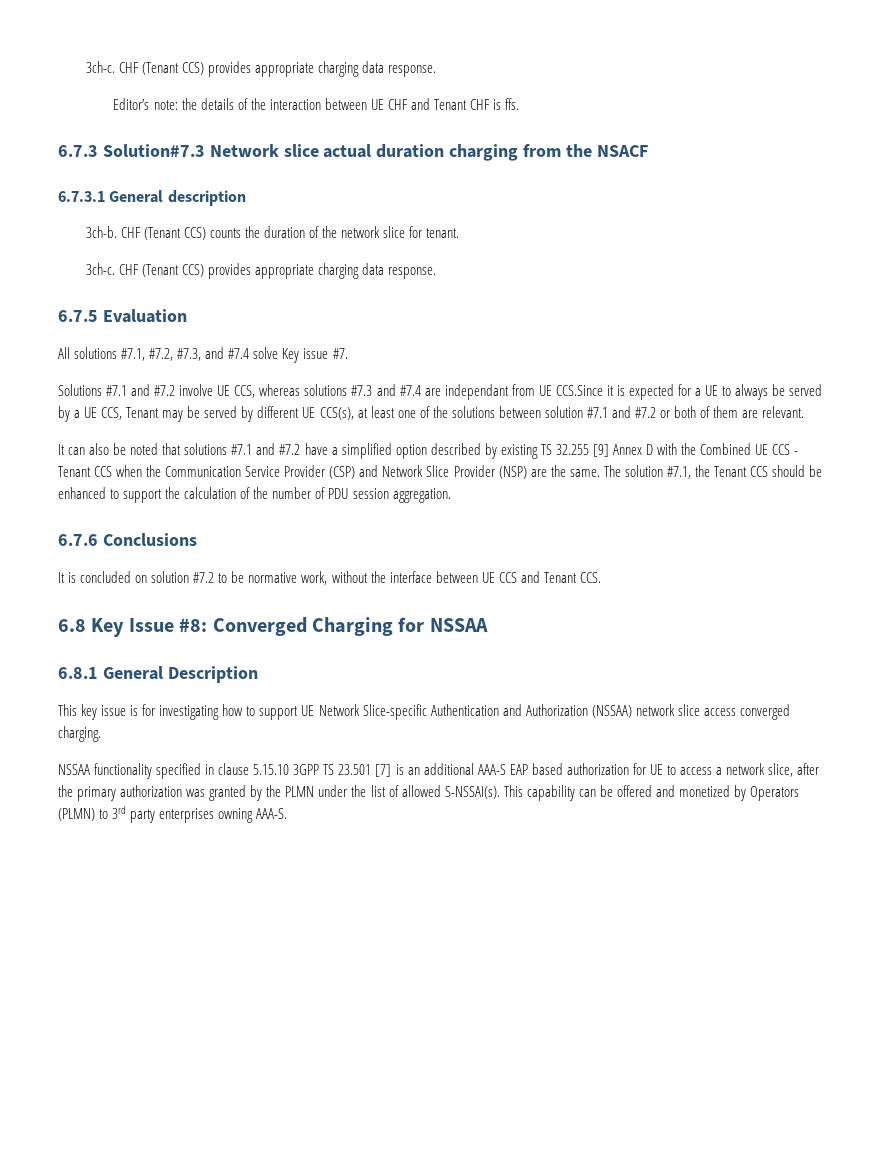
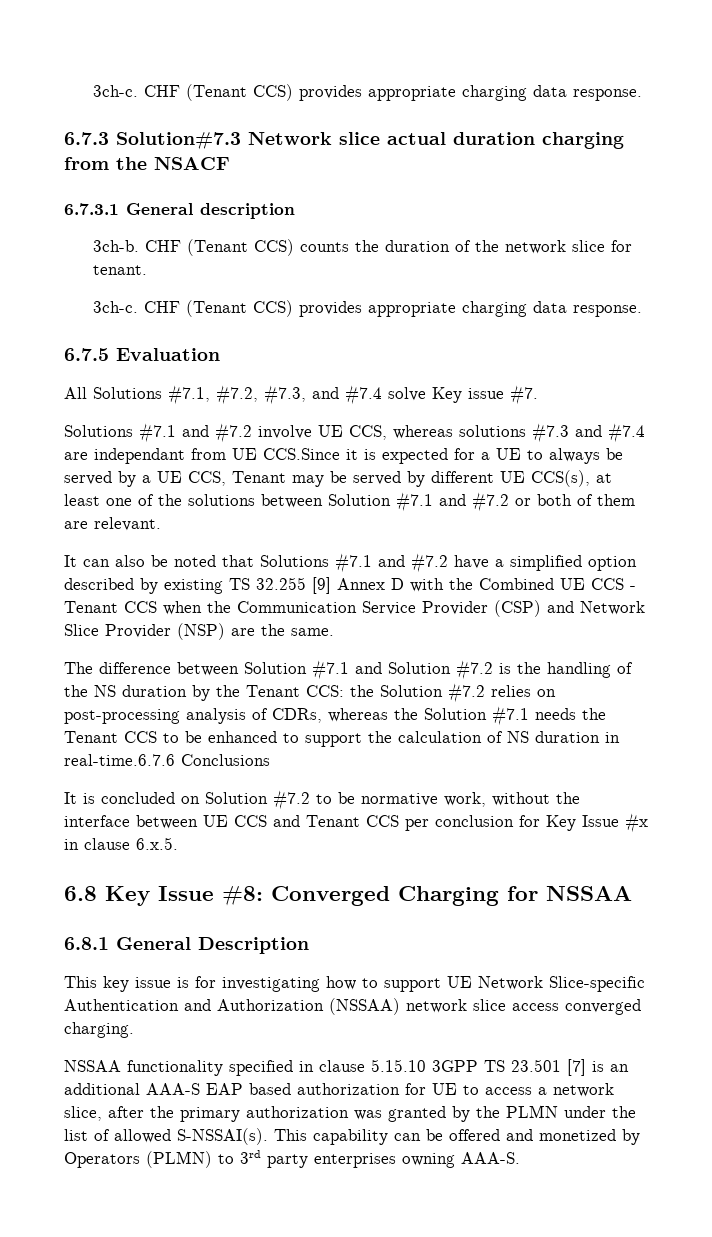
[85,61,437,77] [113,98,520,110] 3ch-c. CHF (Tenant CCS) provides appropriate charging data response. // Editor’s note: the details of the interaction between UE CHF and Tenant CHF is ffs. -> [92,84,642,101] 3ch-c. CHF (Tenant CCS) provides appropriate charging data response.
[74,347,118,359] solutions -> [93,387,162,399] Solutions
[544,406,583,418] solution -> [328,494,391,506] Solution
[184,443,228,455] solutions -> [260,555,329,567] Solutions
[603,465,691,479] The solution #7.1, -> [64,660,633,680] [64,683,556,703] [64,706,576,726] // The difference between Solution #7.1 and Solution #7.2 is the handling of the NS duration by the Tenant CCS: the Solution #7.2 relies on post-processing analysis of CDRs, whereas the Solution #7.1 needs
[772,465,806,477] should -> [163,733,179,743] to
[253,487,451,503] [58,534,98,546] the number of PDU session aggregation. // 6.7.6 -> [507,731,620,743] [64,754,175,766] NS duration in real-time.6.7.6
[151,571,190,583] solution -> [205,792,268,804] Solution
[579,572,601,583] CCS. -> [366,813,648,833] [64,837,178,850] CCS per conclusion for Key Issue #x in clause 6.x.5.

